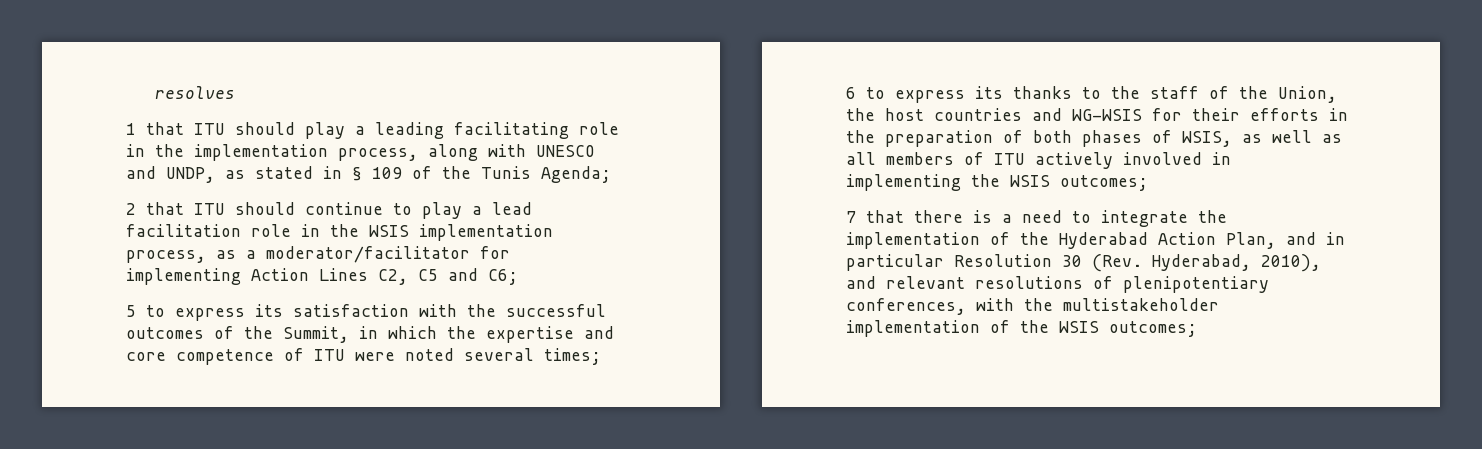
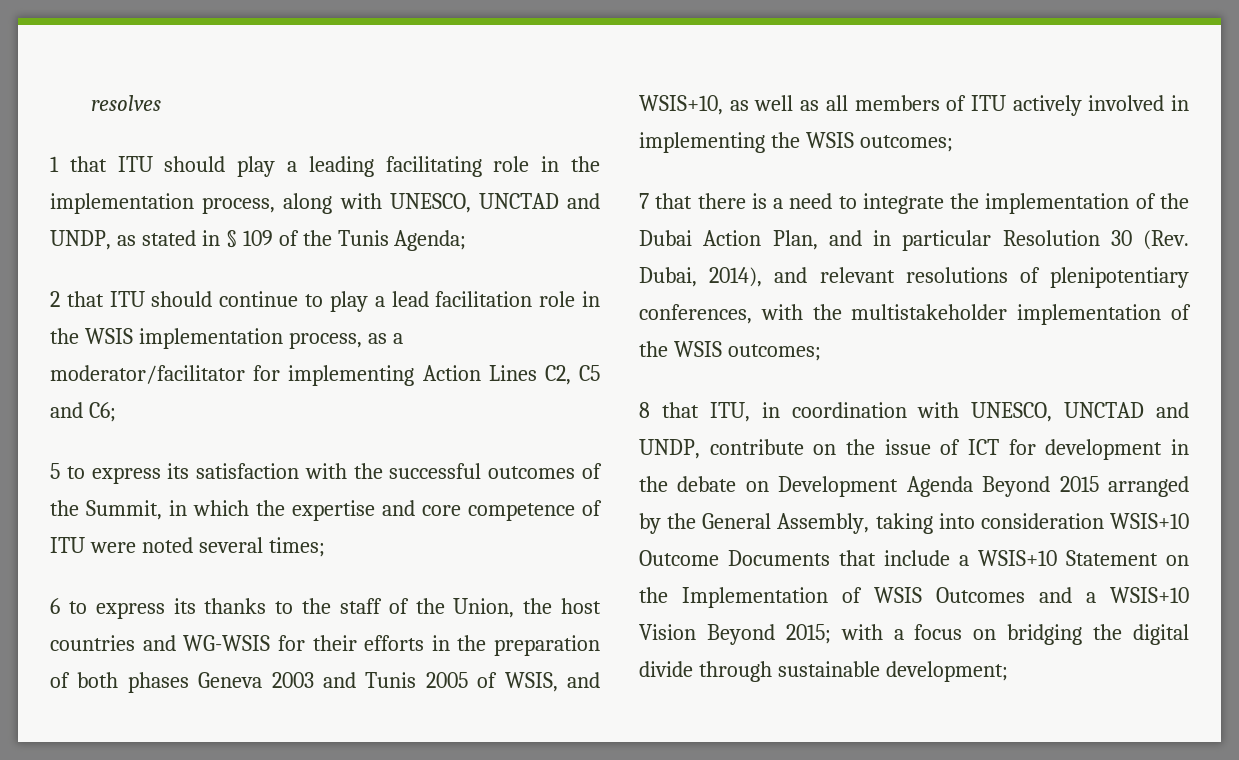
[536,145,595,157] UNESCO -> [389,193,559,213] UNESCO, UNCTAD
[1152,130,1232,147] of WSIS, -> [198,672,600,692] [639,95,723,115] Geneva 2003 and Tunis 2005 of WSIS, and WSIS+10,
[1059,232,1148,249] Hyderabad -> [639,230,692,246] Dubai
[1152,254,1321,272] Hyderabad, 2010), -> [639,267,763,287] Dubai, 2014),
(1197, 329) none -> [639,402,1189,422] [639,439,1189,460] [639,476,1189,497] [639,513,1190,534] [639,550,1189,566] [639,587,1189,608] [639,624,1189,645] [639,661,1008,682] // 8 that ITU, in coordination with UNESCO, UNCTAD and UNDP, contribute on the issue of ICT for development in the debate on Development Agenda Beyond 2015 arranged by the General Assembly, taking into consideration WSIS+10 Outcome Documents that include a WSIS+10 Statement on the Implementation of WSIS Outcomes and a WSIS+10 Vision Beyond 2015; with a focus on bridging the digital divide through sustainable development;

